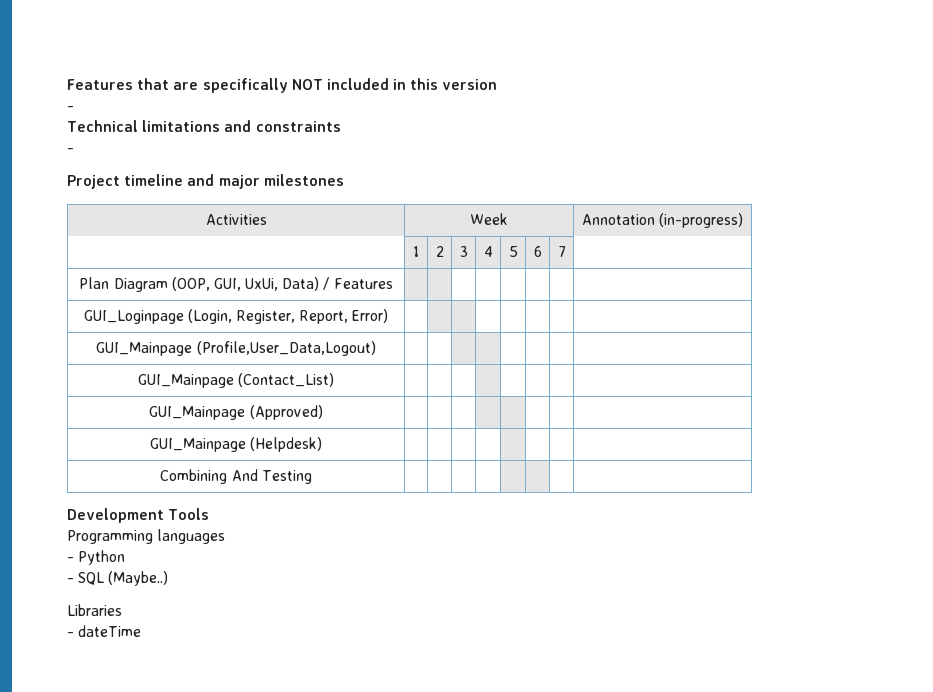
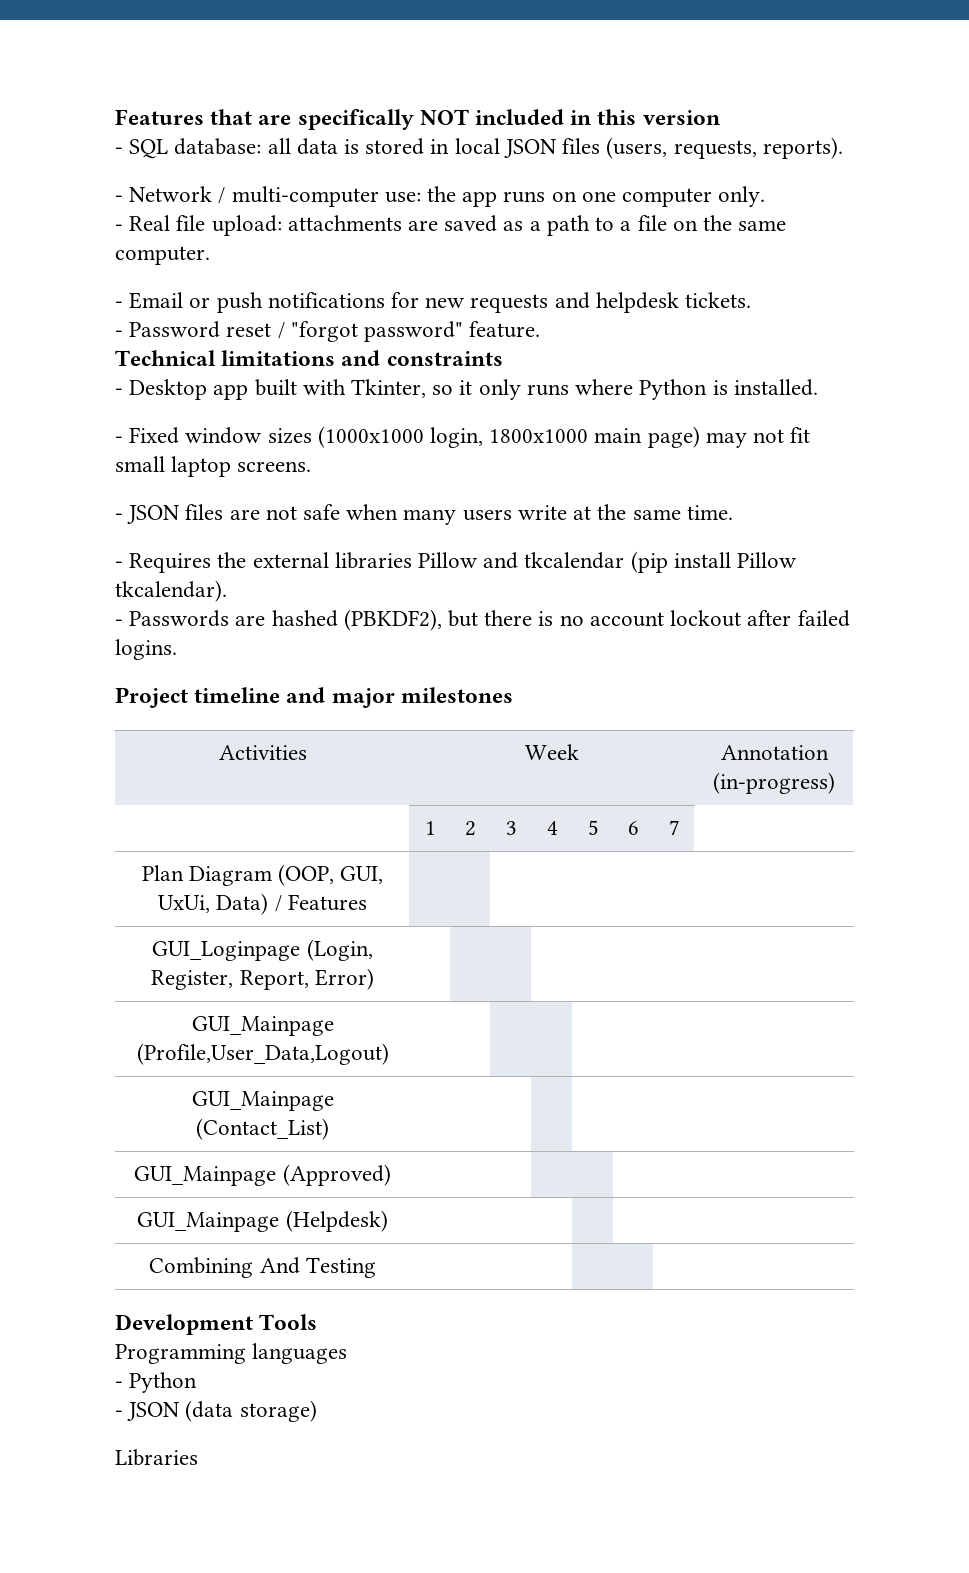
(74, 108) none -> [129,137,843,159] [115,186,766,207] [115,215,787,236] [115,246,210,265] [115,292,752,313] [115,321,541,342] SQL database: all data is stored in local JSON files (users, requests, reports). // - Network / multi-computer use: the app runs on one computer only. // - Real file upload: attachments are saved as a path to a file on the same computer. // - Email or push notifications for new requests and helpdesk tickets. // - Password reset / "forgot password" feature.
(74, 150) none -> [129,379,818,400] [115,426,811,448] [115,456,312,477] [115,504,733,525] [115,551,798,573] [115,580,227,602] [115,609,850,631] [115,639,177,660] Desktop app built with Tkinter, so it only runs where Python is installed. // - Fixed window sizes (1000x1000 login, 1800x1000 main page) may not fit small laptop screens. // - JSON files are not safe when many users write at the same time. // - Requires the external libraries Pillow and tkcalendar (pip install Pillow tkcalendar). // - Passwords are hashed (PBKDF2), but there is no account lockout after failed logins.
[78,571,169,586] SQL (Maybe..) -> [127,1400,317,1422] JSON (data storage)
[67,625,142,637] // - dateTime -> (198, 1457) none

